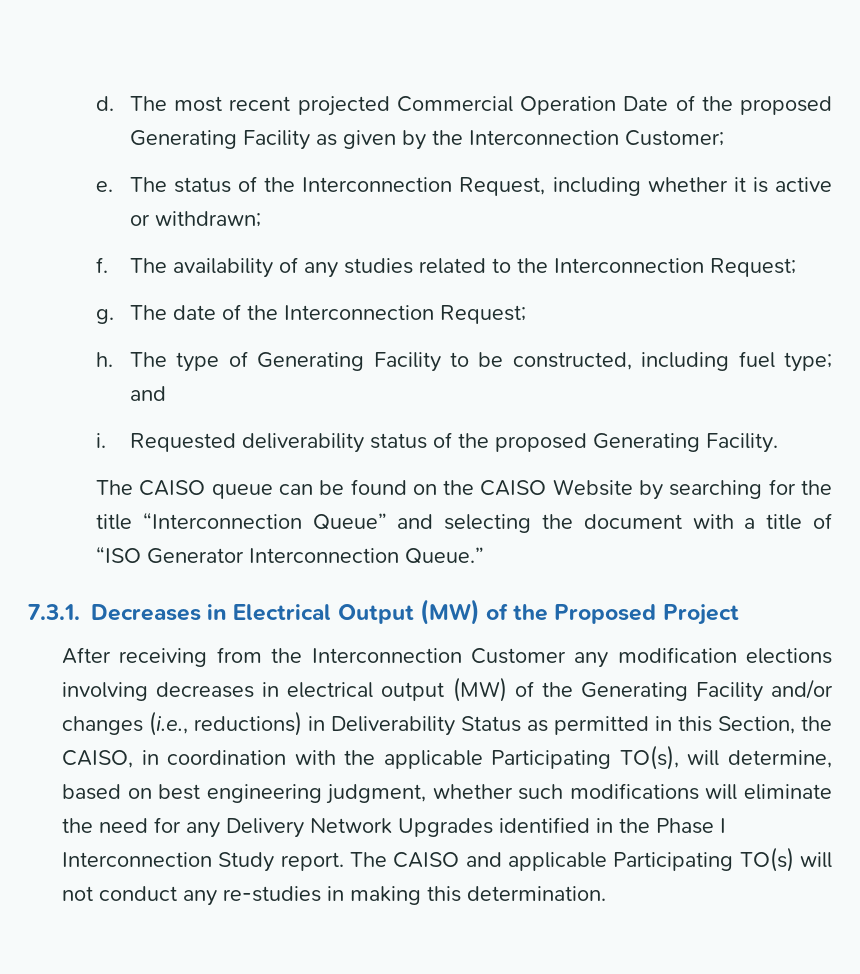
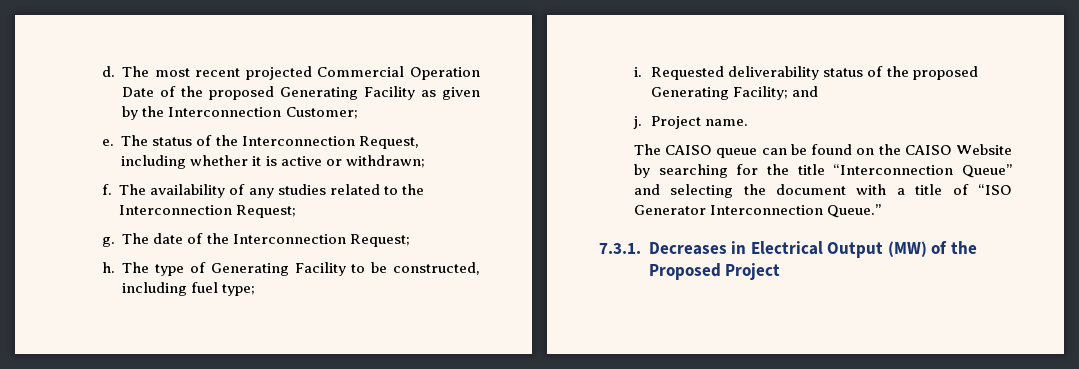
[129,386,166,401] and -> (256, 290) none
[705,433,778,453] Facility. -> [733,86,819,100] [632,116,749,129] Facility; and // j. Project name.
[61,647,832,668] [61,677,833,702] [61,711,833,736] [61,745,833,770] [61,783,833,804] [61,817,726,838] [61,847,832,872] [61,886,606,906] // After receiving from the Interconnection Customer any modification elections involving decreases in electrical output (MW) of the Generating Facility and/or changes (i.e., reductions) in Deliverability Status as permitted in this Section, the CAISO, in coordination with the applicable Participating TO(s), will determine, based on best engineering judgment, whether such modifications will eliminate the need for any Delivery Network Upgrades identified in the Phase I Interconnection Study report. The CAISO and applicable Participating TO(s) will not conduct any re-studies in making this determination. -> (781, 271) none

